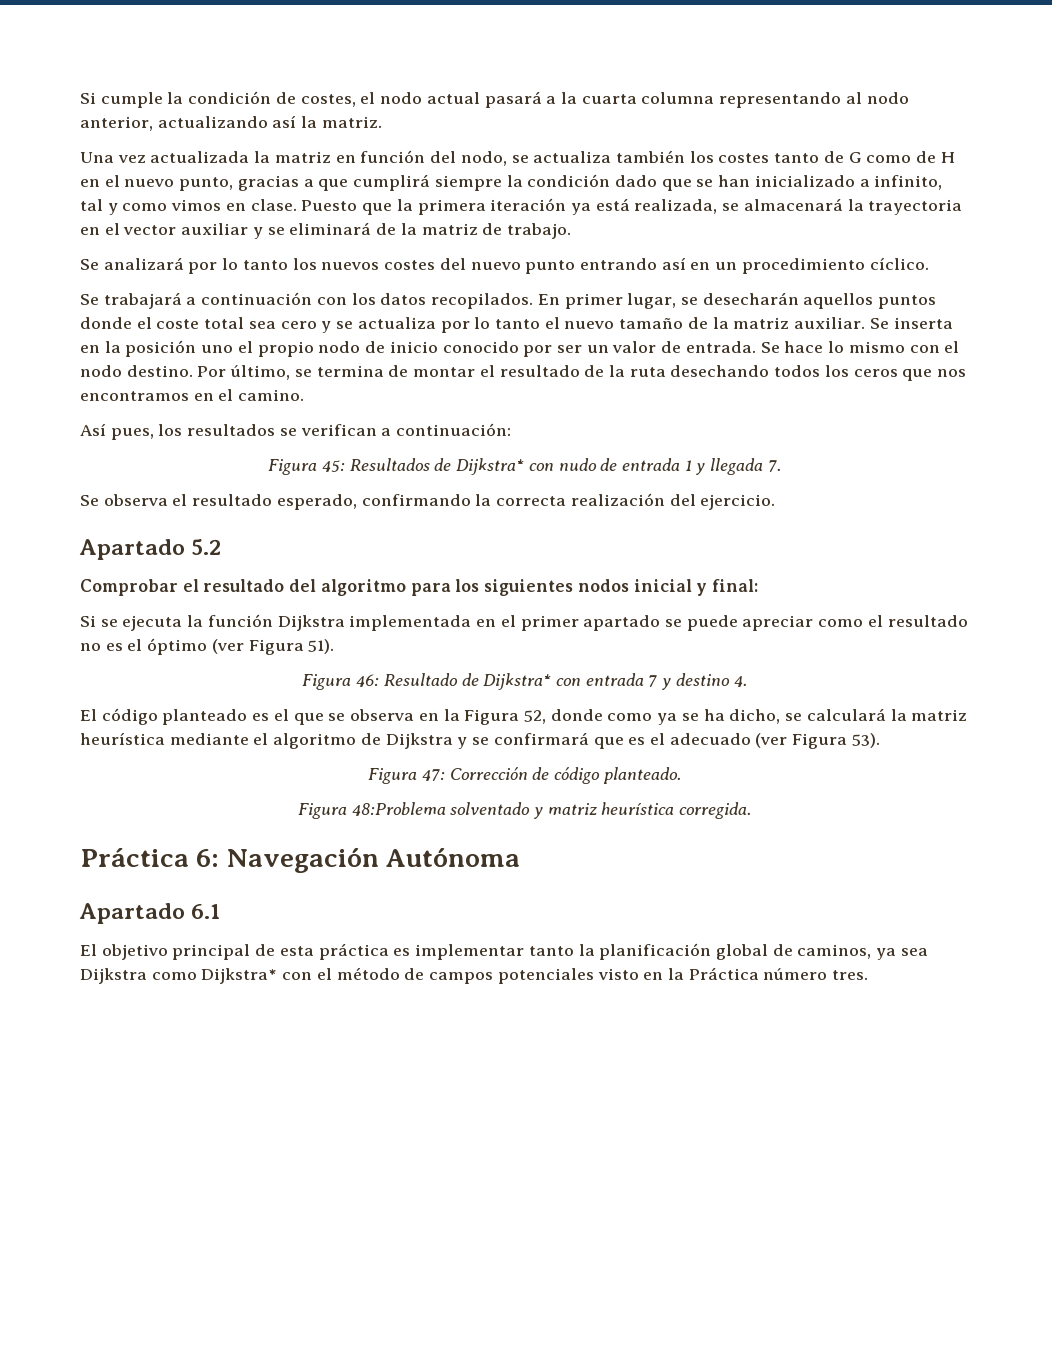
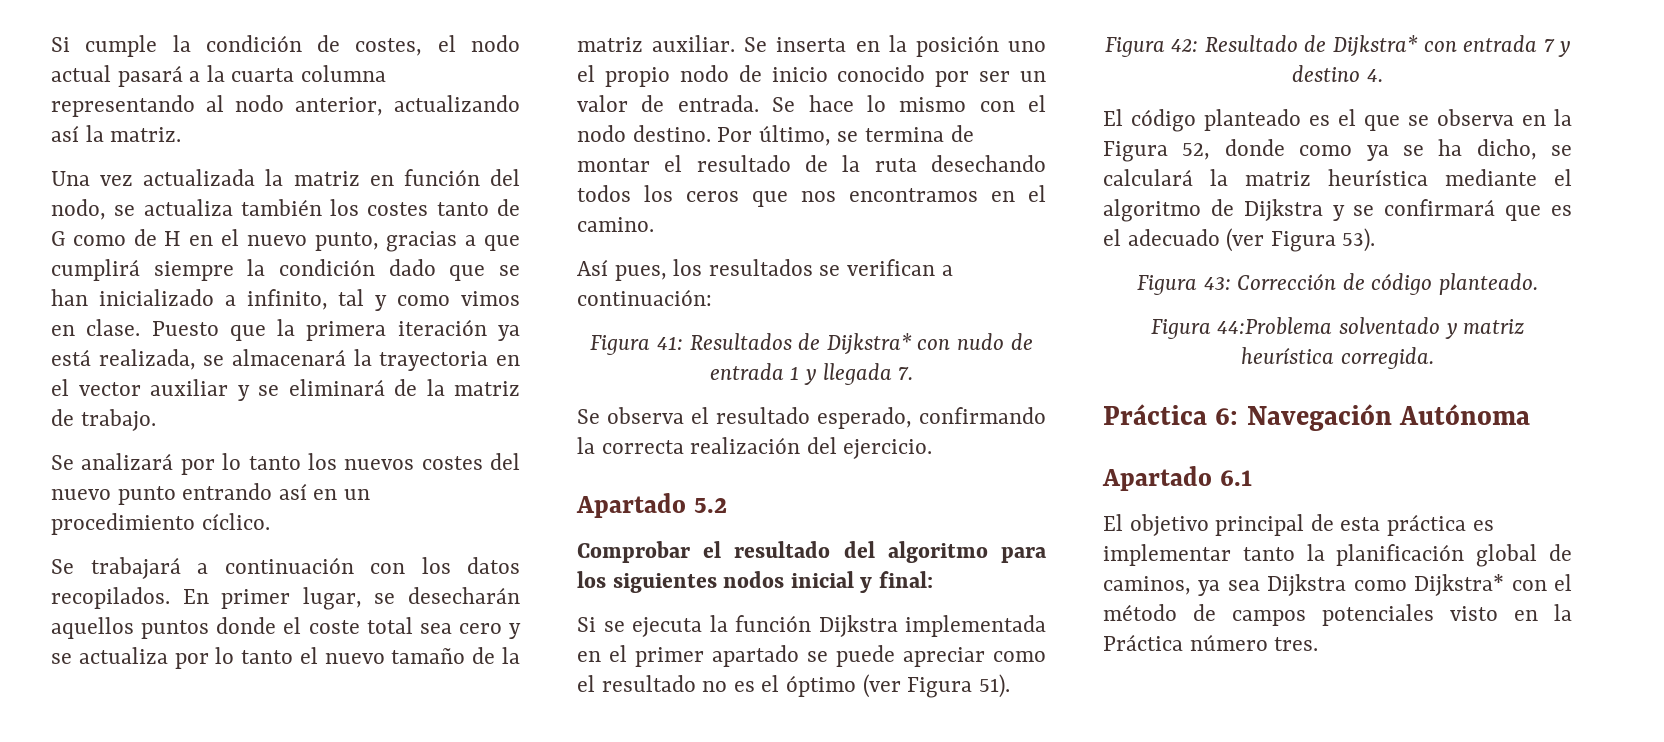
[321,460,345,472] 45: -> [656,336,683,350] 41:
[356,674,380,687] 46: -> [1171,39,1199,52] 42:
[421,769,445,781] 47: -> [1203,277,1231,290] 43:
[351,802,446,816] 48:Problema -> [1217,317,1333,335] 44:Problema

